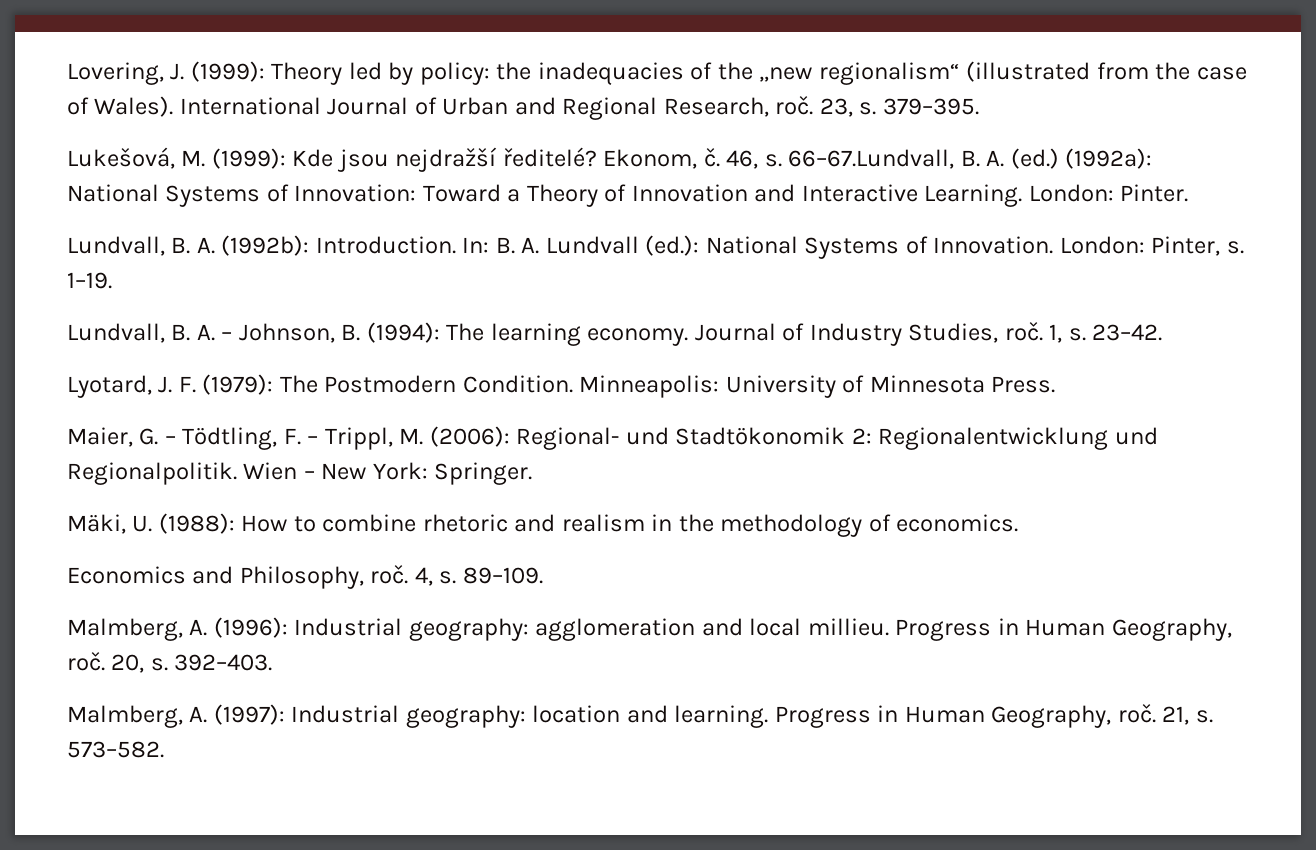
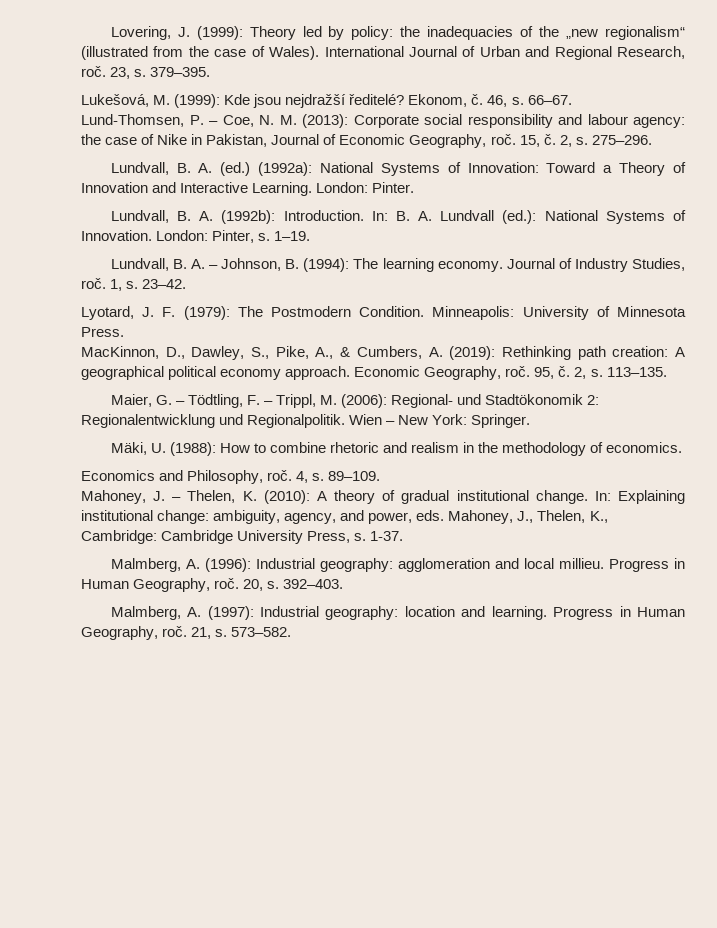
[788,149,955,169] 66–67.Lundvall, -> [527,95,572,105] [81,114,685,128] [81,134,652,148] [110,162,169,175] 66–67. // Lund-Thomsen, P. – Coe, N. M. (2013): Corporate social responsibility and labour agency: the case of Nike in Pakistan, Journal of Economic Geography, roč. 15, č. 2, s. 275–296. // Lundvall,
(1056, 384) none -> [81,346,685,360] [81,366,667,380] // MacKinnon, D., Dawley, S., Pike, A., & Cumbers, A. (2019): Rethinking path creation: A geographical political economy approach. Economic Geography, roč. 95, č. 2, s. 113–135.
(543, 575) none -> [81,490,685,504] [81,510,608,524] [81,530,404,544] // Mahoney, J. – Thelen, K. (2010): A theory of gradual institutional change. In: Explaining institutional change: ambiguity, agency, and power, eds. Mahoney, J., Thelen, K., Cambridge: Cambridge University Press, s. 1-37.

